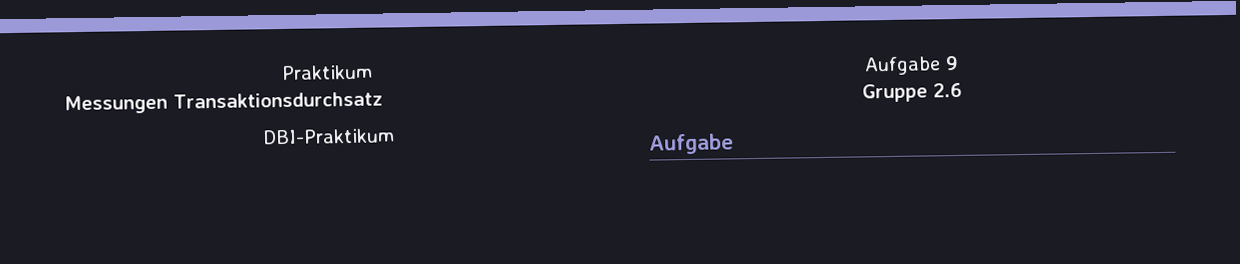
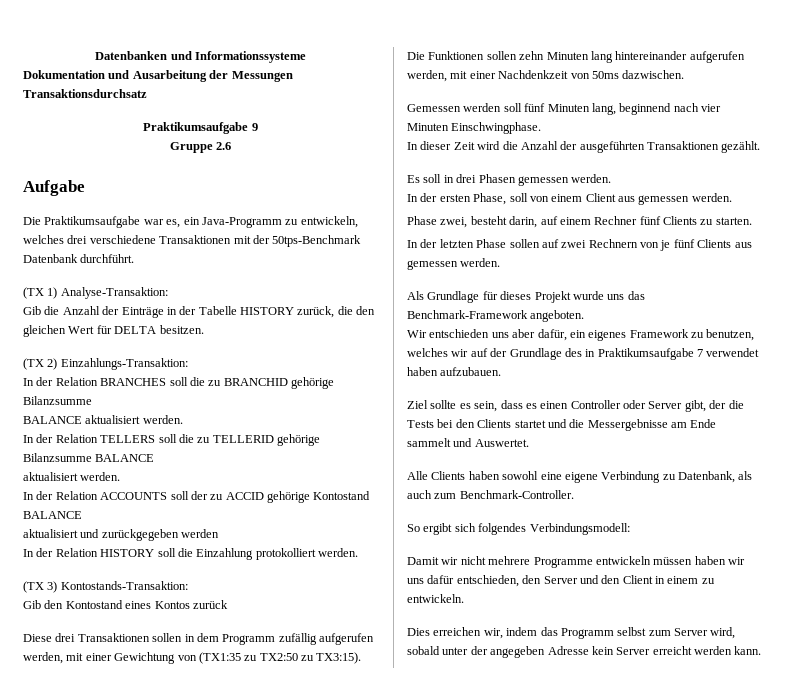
[281,64,373,81] Praktikum // -> [95,51,306,63] [23,70,229,82] Datenbanken und Informationssysteme // Dokumentation und Ausarbeitung der
[261,128,395,145] [863,56,941,76] DBI-Praktikum // Aufgabe -> [143,122,249,134] Praktikumsaufgabe
(734, 144) none -> [23,216,358,228] [23,235,362,247] [23,254,135,263] [23,287,168,299] [23,306,376,318] [23,325,204,337] [23,358,188,370] [23,377,334,389] [23,396,92,405] [23,415,183,424] [23,434,320,446] [23,453,155,462] [23,472,121,481] [23,491,371,503] [23,511,82,519] [23,529,220,541] [23,548,358,560] [23,581,188,593] [23,600,228,609] [23,633,374,645] [23,652,362,664] [407,51,745,63] [407,70,685,82] [407,103,721,115] [407,122,542,134] [407,141,761,153] [407,174,612,186] [407,193,732,205] [407,216,752,228] [407,239,752,251] [407,258,501,270] [407,291,645,303] [407,310,585,322] [407,329,755,341] [407,348,760,360] [407,367,502,376] [407,400,744,412] [407,419,717,431] [407,438,529,447] [407,471,753,483] [407,490,574,499] [407,523,630,535] [407,556,745,568] [407,575,715,587] [407,594,464,603] [407,627,736,639] [407,646,762,658] // Die Praktikumsaufgabe war es, ein Java-Programm zu entwickeln, welches drei verschiedene Transaktionen mit der 50tps-Benchmark Datenbank durchführt. // (TX 1) Analyse-Transaktion: // Gib die Anzahl der Einträge in der Tabelle HISTORY zurück, die den gleichen Wert für DELTA besitzen. // (TX 2) Einzahlungs-Transaktion: // In der Relation BRANCHES soll die zu BRANCHID gehörige Bilanzsumme // BALANCE aktualisiert werden. // In der Relation TELLERS soll die zu TELLERID gehörige Bilanzsumme BALANCE // aktualisiert werden. // In der Relation ACCOUNTS soll der zu ACCID gehörige Kontostand BALANCE // aktualisiert und zurückgegeben werden // In der Relation HISTORY soll die Einzahlung protokolliert werden. // (TX 3) Kontostands-Transaktion: // Gib den Kontostand eines Kontos zurück // Diese drei Transaktionen sollen in dem Programm zufällig aufgerufen werden, mit einer Gewichtung von (TX1:35 zu TX2:50 zu TX3:15). Die Funktionen sollen zehn Minuten lang hintereinander aufgerufen werden, mit einer Nachdenkzeit von 50ms dazwischen. // Gemessen werden soll fünf Minuten lang, beginnend nach vier Minuten Einschwingphase. // In dieser Zeit wird die Anzahl der ausgeführten Transaktionen gezählt. // Es soll in drei Phasen gemessen werden. // In der ersten Phase, soll von einem Client aus gemessen werden. // Phase zwei, besteht darin, auf einem Rechner fünf Clients zu starten. // In der letzten Phase sollen auf zwei Rechnern von je fünf Clients aus gemessen werden. // Als Grundlage für dieses Projekt wurde uns das Benchmark-Framework angeboten. // Wir entschieden uns aber dafür, ein eigenes Framework zu benutzen, welches wir auf der Grundlage des in Praktikumsaufgabe 7 verwendet haben aufzubauen. // Ziel sollte es sein, dass es einen Controller oder Server gibt, der die Tests bei den Clients startet und die Messergebnisse am Ende sammelt und Auswertet. // Alle Clients haben sowohl eine eigene Verbindung zu Datenbank, als auch zum Benchmark-Controller. // So ergibt sich folgendes Verbindungsmodell: // Damit wir nicht mehrere Programme entwickeln müssen haben wir uns dafür entschieden, den Server und den Client in einem zu entwickeln. // Dies erreichen wir, indem das Programm selbst zum Server wird, sobald unter der angegeben Adresse kein Server erreicht werden kann.

